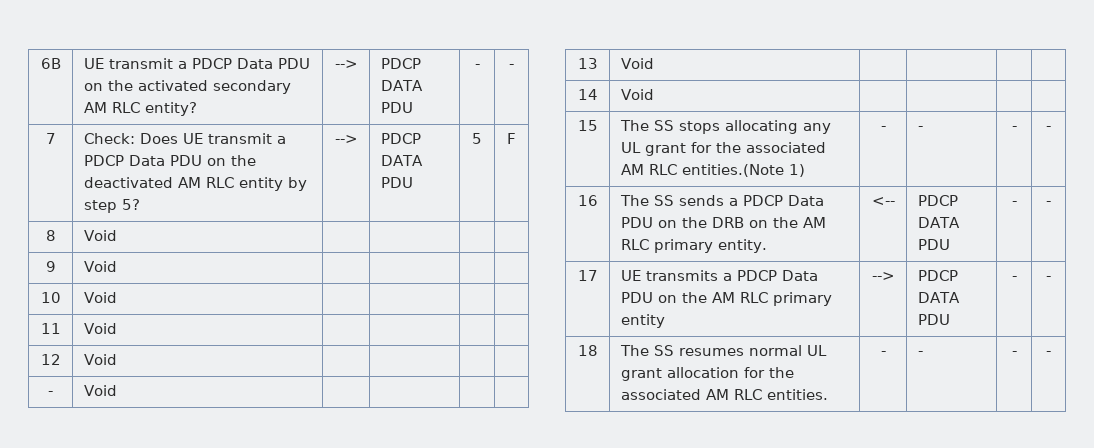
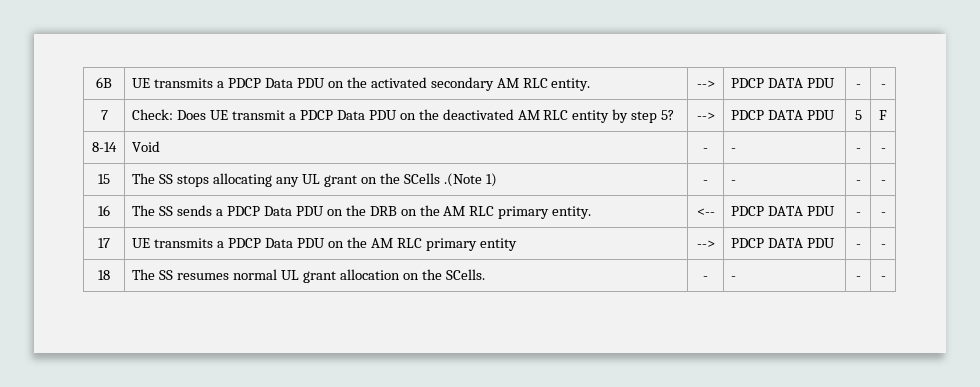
[108,58,173,69] transmit -> [154,78,214,88] transmits
[144,102,197,116] entity? -> [551,78,591,91] entity.
[45,230,56,241] [83,230,117,241] [45,261,56,272] [83,261,117,272] [40,292,61,303] [83,292,117,303] [40,323,61,334] [83,323,117,334] [40,354,61,365] [83,354,117,365] [48,391,53,396] [83,385,117,396] [577,58,598,69] [620,58,654,69] [577,89,598,100] [620,89,654,100] 8 | Void | | | | // 9 | Void | | | | // 10 | Void | | | | // 11 | Void | | | | // 12 | Void | | | | // - | Void | | | | // 13 | Void | | | | // 14 | Void | | | | -> [92,142,117,152] [132,141,161,152] [703,148,708,152] [731,148,737,152] [855,148,861,152] [880,148,886,152] 8-14 | Void | - | - | - | -
[690,142,826,153] [620,164,784,177] for the associated AM RLC entities.(Note -> [360,173,482,187] on the SCells .(Note
[743,367,794,378] [620,389,828,400] for the associated AM RLC entities. -> [402,269,485,280] on the SCells.

